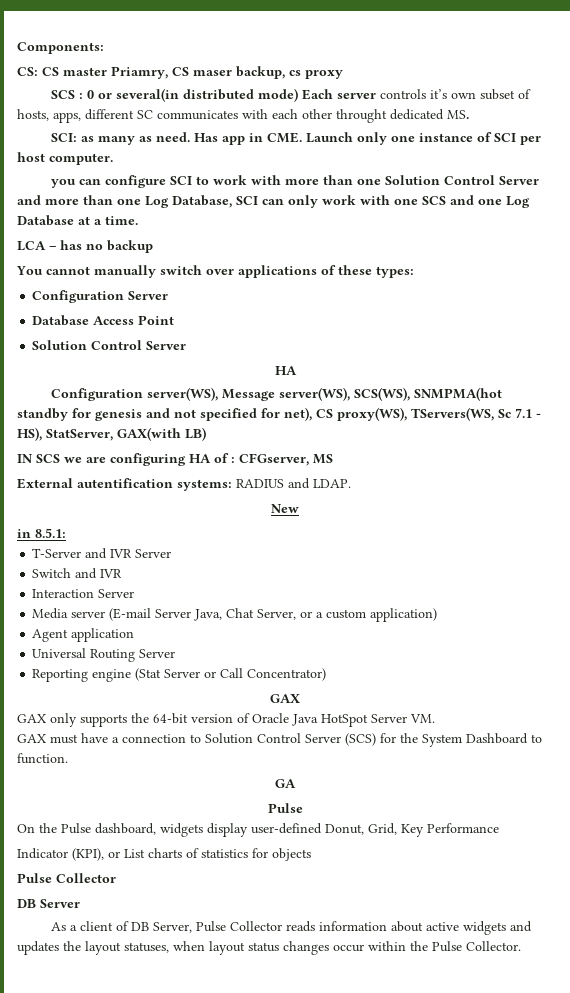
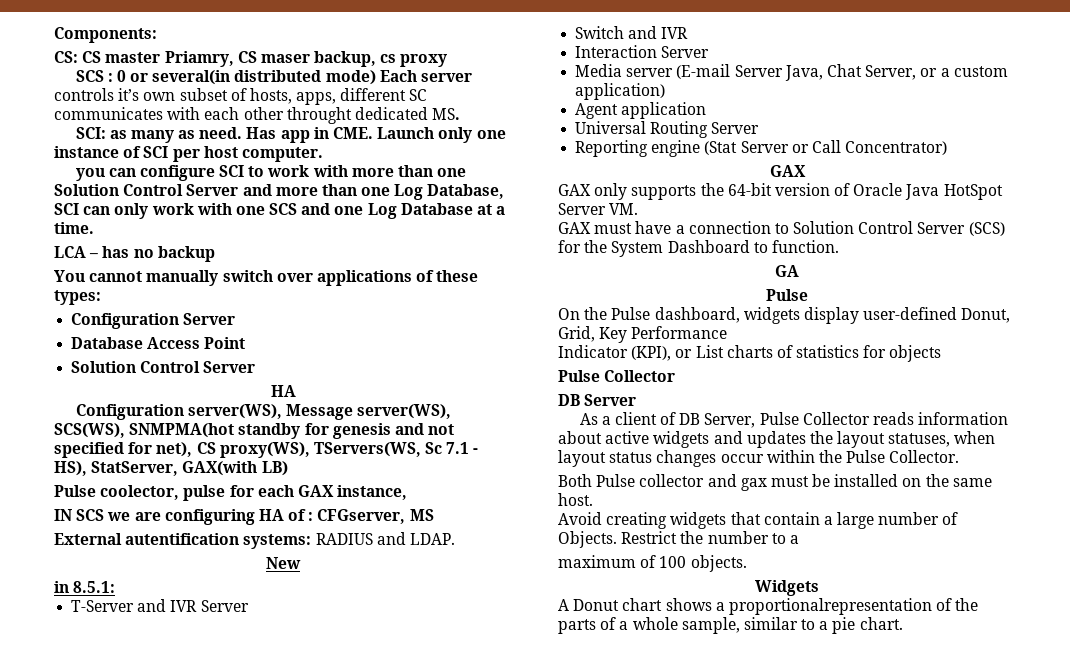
(206, 434) none -> [54,485,408,501] // Pulse coolector, pulse for each GAX instance,
(521, 946) none -> [558,474,992,491] [558,493,593,506] [558,512,959,529] [558,531,799,548] [558,555,747,572] [755,580,819,596] [558,598,979,615] [558,617,903,634] // Both Pulse collector and gax must be installed on the same host. // Avoid creating widgets that contain a large number of Objects. Restrict the number to a // maximum of 100 objects. // Widgets // A Donut chart shows a proportionalrepresentation of the parts of a whole sample, similar to a pie chart.

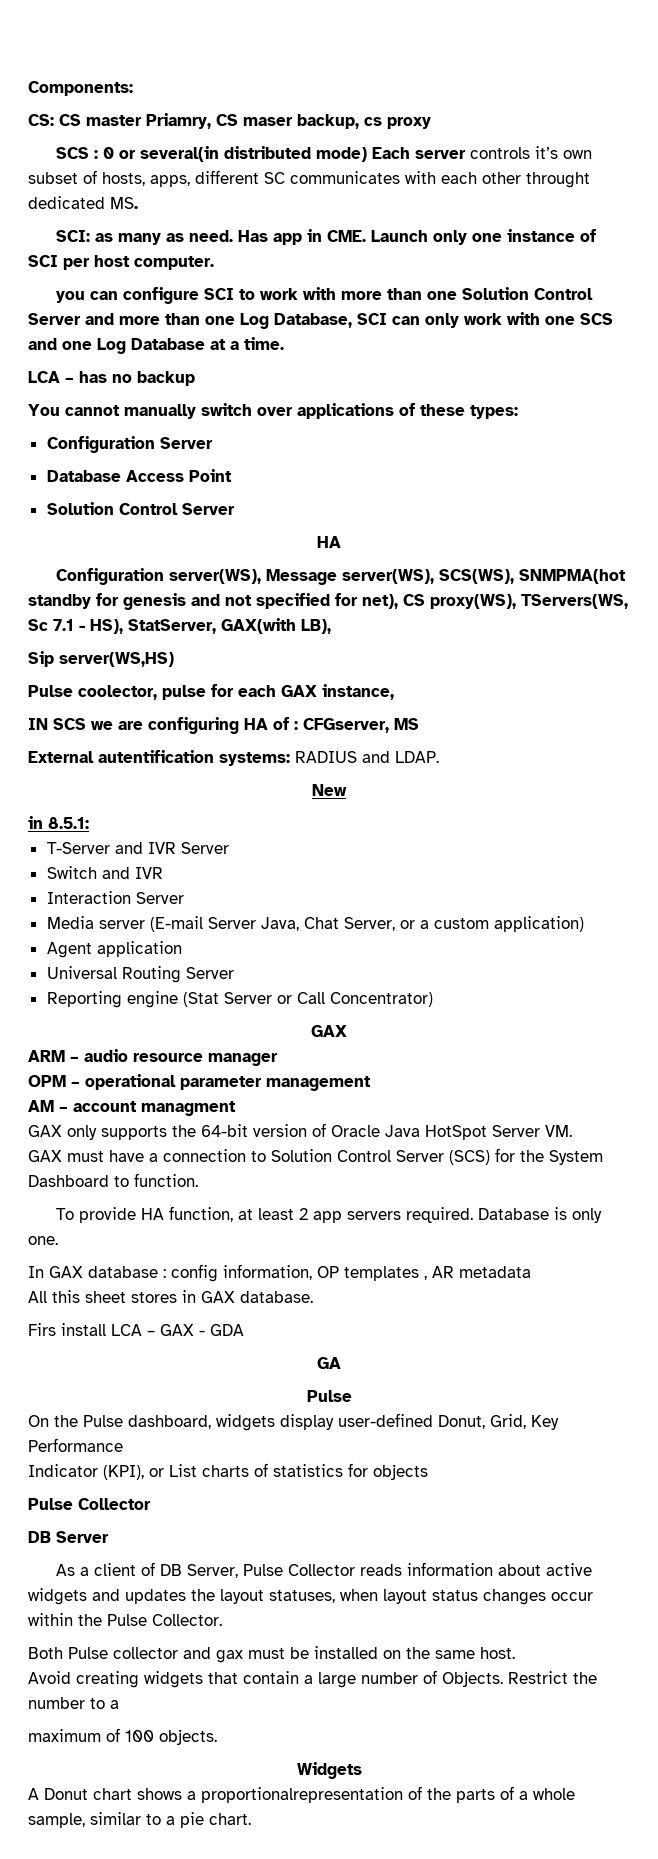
[261,461,288,476] LB) -> [301,619,331,634] [28,651,174,667] LB), // Sip server(WS,HS)
(806, 171) none -> [28,1049,278,1066] [28,1074,371,1091] [28,1100,236,1116] // ARM – audio resource manager // OPM – operational parameter management // AM – account managment
(839, 246) none -> [55,1206,602,1223] [28,1236,58,1245] [28,1264,531,1282] [28,1290,313,1303] [28,1323,244,1336] // To provide HA function, at least 2 app servers required. Database is only one. // In GAX database : config information, OP templates , AR metadata // All this sheet stores in GAX database. // Firs install LCA – GAX - GDA

